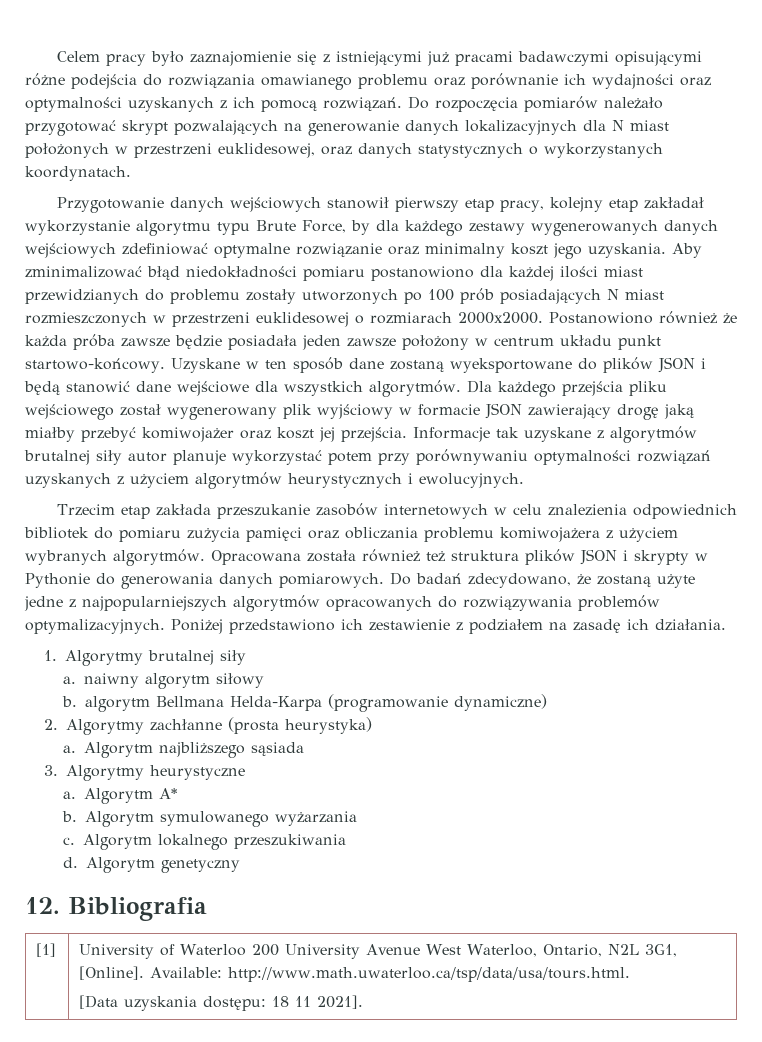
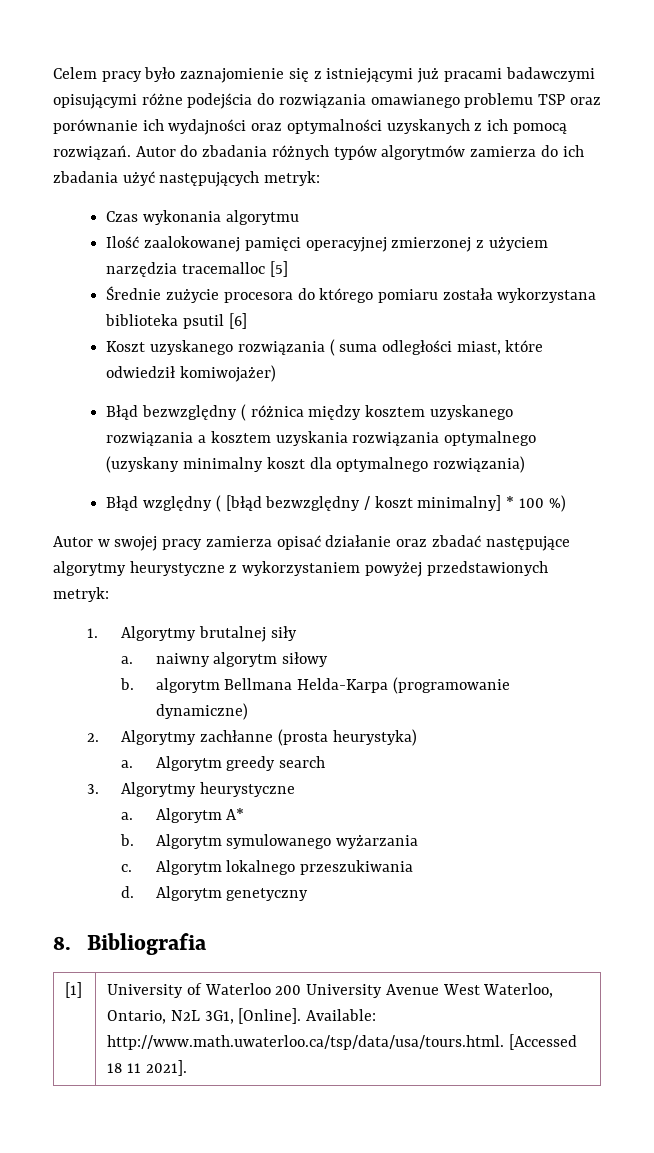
(428, 81) none -> [538,94,566,105] TSP
[408,96,663,112] [25,120,669,136] [25,143,663,158] [25,166,131,181] [56,197,704,213] [25,220,718,236] [25,243,702,259] [25,266,643,281] [25,288,664,304] [25,311,737,327] [25,334,661,350] [25,357,706,373] [24,380,667,397] [25,403,694,420] [25,426,697,443] [24,449,711,465] [25,472,524,489] [56,503,737,519] [24,527,678,542] [25,549,708,566] [25,572,695,589] [24,595,660,612] [25,619,726,634] Do rozpoczęcia pomiarów należało przygotować skrypt pozwalających na generowanie danych lokalizacyjnych dla N miast położonych w przestrzeni euklidesowej, oraz danych statystycznych o wykorzystanych koordynatach. // Przygotowanie danych wejściowych stanowił pierwszy etap pracy, kolejny etap zakładał wykorzystanie algorytmu typu Brute Force, by dla każdego zestawy wygenerowanych danych wejściowych zdefiniować optymalne rozwiązanie oraz minimalny koszt jego uzyskania. Aby zminimalizować błąd niedokładności pomiaru postanowiono dla każdej ilości miast przewidzianych do problemu zostały utworzonych po 100 prób posiadających N miast rozmieszczonych w przestrzeni euklidesowej o rozmiarach 2000x2000. Postanowiono również że każda próba zawsze będzie posiadała jeden zawsze położony w centrum układu punkt startowo-końcowy. Uzyskane w ten sposób dane zostaną wyeksportowane do plików JSON i będą stanowić dane wejściowe dla wszystkich algorytmów. Dla każdego przejścia pliku wejściowego został wygenerowany plik wyjściowy w formacie JSON zawierający drogę jaką miałby przebyć komiwojażer oraz koszt jej przejścia. Informacje tak uzyskane z algorytmów brutalnej siły autor planuje wykorzystać potem przy porównywaniu optymalności rozwiązań uzyskanych z użyciem algorytmów heurystycznych i ewolucyjnych. // Trzecim etap zakłada przeszukanie zasobów internetowych w celu znalezienia odpowiednich bibliotek do pomiaru zużycia pamięci oraz obliczania problemu komiwojażera z użyciem wybranych algorytmów. Opracowana została również też struktura plików JSON i skrypty w Pythonie do generowania danych pomiarowych. Do badań zdecydowano, że zostaną użyte jedne z najpopularniejszych algorytmów opracowanych do rozwiązywania problemów optymalizacyjnych. Poniżej przedstawiono ich zestawienie z podziałem na zasadę ich działania. -> [135,145,584,160] [53,171,321,187] [106,210,299,225] [106,236,548,252] [106,261,288,277] [106,286,597,303] [105,313,247,329] [106,339,544,356] [106,365,277,382] [106,404,513,421] [106,431,537,446] [106,456,526,473] [106,495,566,512] [53,535,570,551] [53,561,548,577] [53,587,109,602] Autor do zbadania różnych typów algorytmów zamierza do ich zbadania użyć następujących metryk: // Czas wykonania algorytmu // Ilość zaalokowanej pamięci operacyjnej zmierzonej z użyciem narzędzia tracemalloc [5] // Średnie zużycie procesora do którego pomiaru została wykorzystana biblioteka psutil [6] // Koszt uzyskanego rozwiązania ( suma odległości miast, które odwiedził komiwojażer) // Błąd bezwzględny ( różnica między kosztem uzyskanego rozwiązania a kosztem uzyskania rozwiązania optymalnego (uzyskany minimalny koszt dla optymalnego rozwiązania) // Błąd względny ( [błąd bezwzględny / koszt minimalny] * 100 %) // Autor w swojej pracy zamierza opisać działanie oraz zbadać następujące algorytmy heurystyczne z wykorzystaniem powyżej przedstawionych metryk:
[159,742,305,758] najbliższego sąsiada -> [226,756,325,771] greedy search
[25,897,60,914] 12. -> [53,936,71,950] 8.
[79,995,267,1011] // [Data uzyskania dostępu: -> [508,1034,577,1050] [Accessed

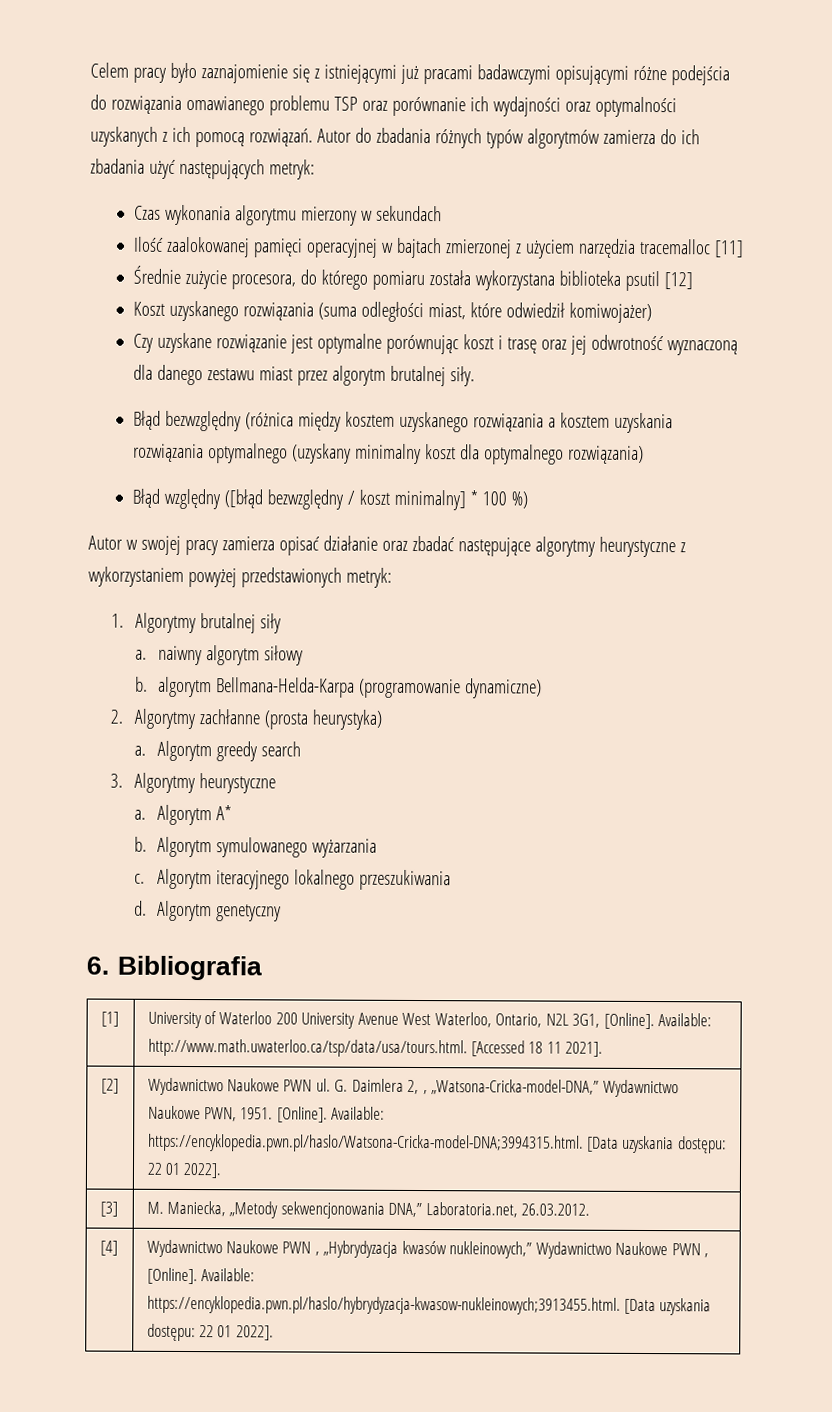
(299, 217) none -> [300,205,442,226] mierzony w sekundach
(387, 244) none -> [380,237,442,259] w bajtach
[269,261,288,277] [5] -> [713,240,744,258] [11]
[223,292,293,303] procesora -> [230,274,296,290] procesora,
[228,313,247,329] [6] -> [663,272,693,290] [12]
[329,339,378,356] ( suma -> [317,302,357,320] (suma
(277, 373) none -> [132,332,738,356] [132,364,475,387] // Czy uzyskane rozwiązanie jest optymalne porównując koszt i trasę oraz jej odwrotność wyznaczoną dla danego zestawu miast przez algorytm brutalnej siły.
[240,404,304,421] ( różnica -> [244,412,294,430] (różnica
[215,495,262,512] ( [błąd -> [223,489,263,509] ([błąd
[224,678,388,693] Bellmana Helda-Karpa -> [216,677,356,698] Bellmana-Helda-Karpa
(222, 867) none -> [216,870,291,890] iteracyjnego
[53,936,71,950] 8. -> [86,956,109,975] 6.
(187, 1068) none -> [100,1078,119,1094] [147,1077,679,1098] [147,1105,386,1123] [147,1133,727,1154] [146,1162,223,1179] [99,1201,118,1217] [146,1200,591,1219] [99,1240,118,1256] [146,1239,710,1259] [146,1267,255,1285] [146,1295,712,1316] [146,1323,274,1342] // [2] | Wydawnictwo Naukowe PWN ul. G. Daimlera 2, , „Watsona-Cricka-model-DNA,” Wydawnictwo Naukowe PWN, 1951. [Online]. Available: https://encyklopedia.pwn.pl/haslo/Watsona-Cricka-model-DNA;3994315.html. [Data uzyskania dostępu: 22 01 2022]. // [3] | M. Maniecka, „Metody sekwencjonowania DNA,” Laboratoria.net, 26.03.2012. // [4] | Wydawnictwo Naukowe PWN , „Hybrydyzacja kwasów nukleinowych,” Wydawnictwo Naukowe PWN , [Online]. Available: https://encyklopedia.pwn.pl/haslo/hybrydyzacja-kwasow-nukleinowych;3913455.html. [Data uzyskania dostępu: 22 01 2022].

